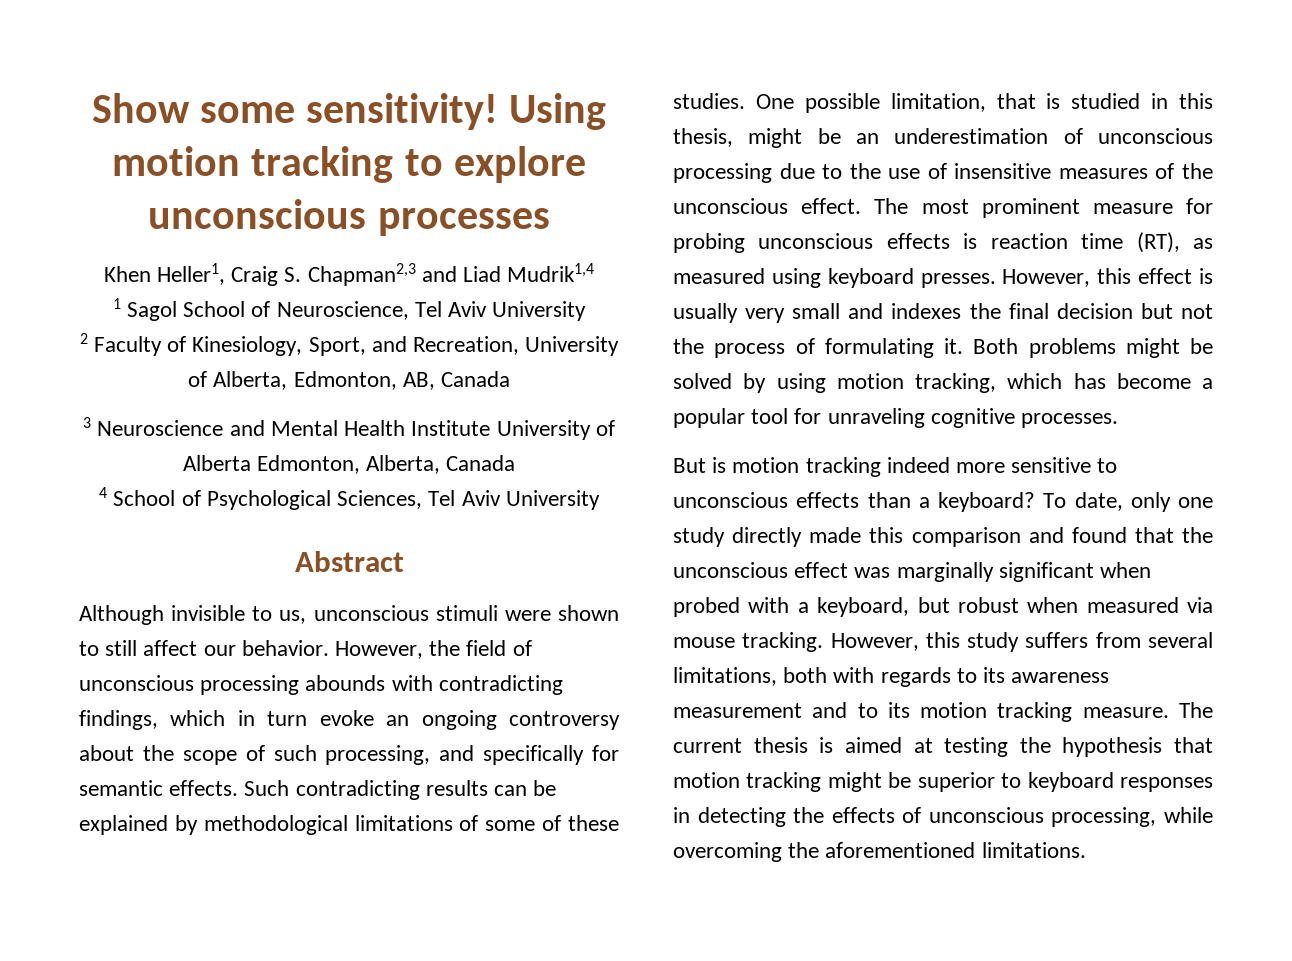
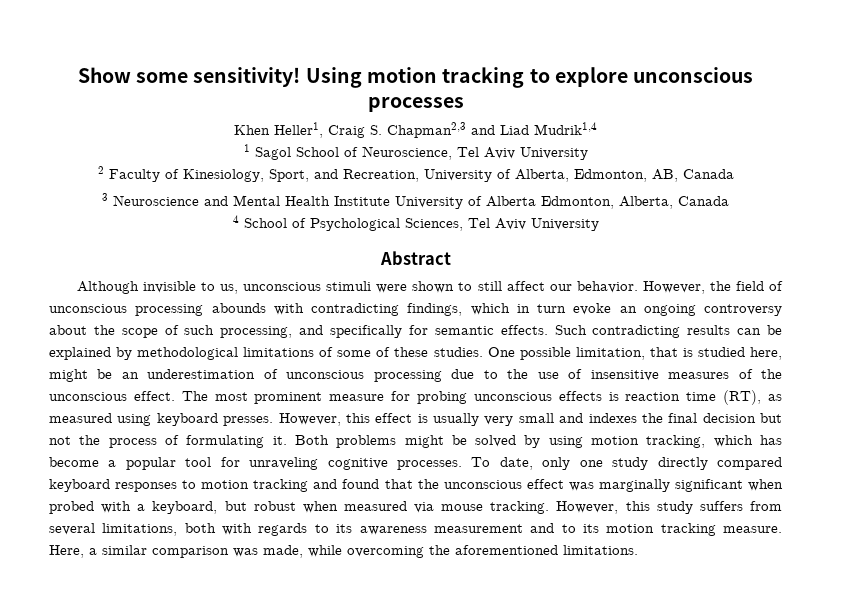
[1151,93,1213,109] [673,128,733,147] in this thesis, -> [750,347,783,360] here,
[673,457,1118,477] [673,492,1035,512] // But is motion tracking indeed more sensitive to unconscious effects than a keyboard? -> (462, 465) none
[809,527,1021,547] made this comparison -> [717,457,783,470] [49,479,309,492] compared keyboard responses to motion tracking
[1179,702,1213,718] [673,737,1213,757] [673,772,1213,792] [673,807,1157,827] The current thesis is aimed at testing the hypothesis that motion tracking might be superior to keyboard responses in detecting the effects of unconscious processing, -> [49,545,303,558] Here, a similar comparison was made,

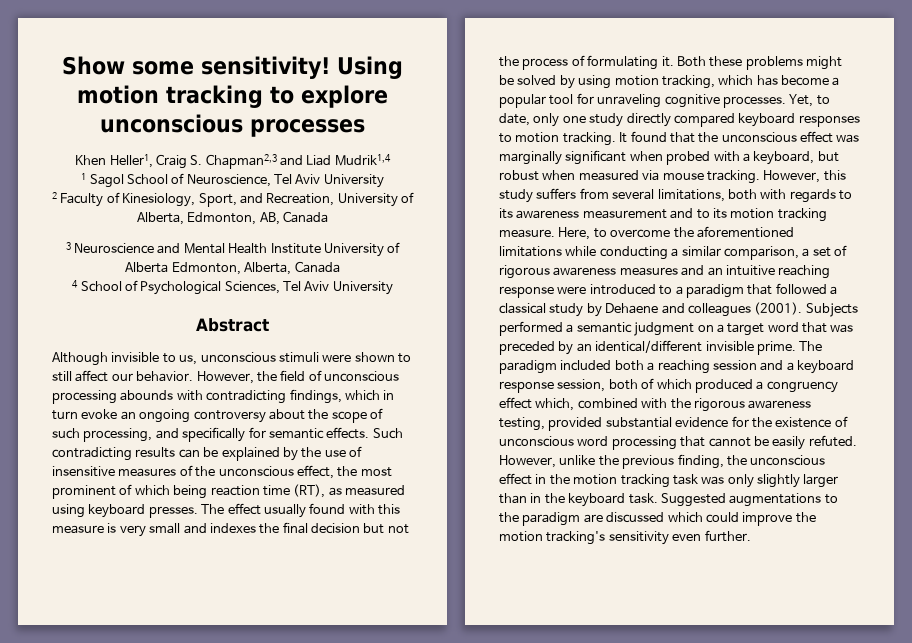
[137,347,783,360] [49,369,498,382] methodological limitations of some of these studies. One possible limitation, that is studied here, might be an underestimation of unconscious processing due to -> (298, 454) none
[133,391,619,404] effect. The most prominent measure for probing unconscious effects is -> [296,465,392,479] [52,484,208,499] effect, the most prominent of which being
[278,413,479,426] However, this effect is usually -> [201,503,400,518] [52,523,117,534] The effect usually found with this measure is
(329, 440) none -> [709,56,743,67] these
[471,457,491,467] To -> [789,94,830,107] Yet, to
[253,479,338,492] tracking and -> [562,132,628,146] tracking. It
[89,545,638,558] a similar comparison was made, while overcoming the aforementioned limitations. -> [593,226,794,238] [499,245,847,260] [499,265,831,279] [499,283,837,298] [499,302,858,317] [499,321,854,336] [499,340,823,355] [499,360,854,374] [499,378,838,393] [499,397,812,412] [499,416,848,431] [499,435,857,450] [499,454,826,469] [499,473,839,488] [499,493,838,507] [499,512,816,526] [499,530,751,545] to overcome the aforementioned limitations while conducting a similar comparison, a set of rigorous awareness measures and an intuitive reaching response were introduced to a paradigm that followed a classical study by Dehaene and colleagues (2001). Subjects performed a semantic judgment on a target word that was preceded by an identical/different invisible prime. The paradigm included both a reaching session and a keyboard response session, both of which produced a congruency effect which, combined with the rigorous awareness testing, provided substantial evidence for the existence of unconscious word processing that cannot be easily refuted. However, unlike the previous finding, the unconscious effect in the motion tracking task was only slightly larger than in the keyboard task. Suggested augmentations to the paradigm are discussed which could improve the motion tracking's sensitivity even further.

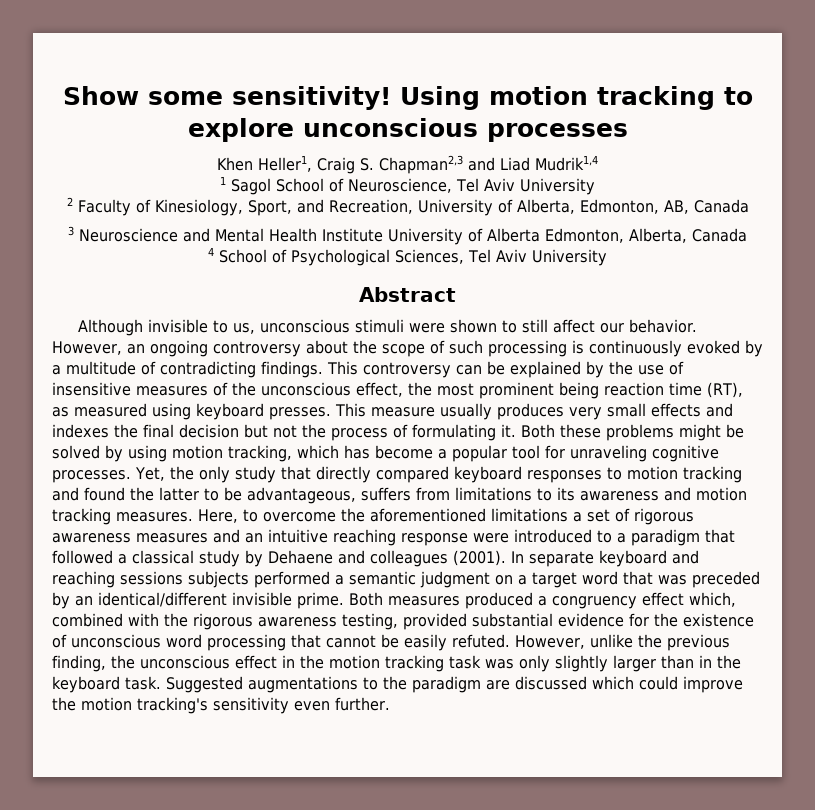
[256,370,399,382] [52,389,395,404] [52,409,118,420] the field of unconscious processing abounds with contradicting findings, which in turn evoke -> (122, 348) none
[83,427,403,442] [52,447,176,461] processing, and specifically for semantic effects. Such contradicting results -> [488,340,763,357] [52,361,451,378] processing is continuously evoked by a multitude of contradicting findings. This controversy
[119,484,170,496] of which -> (554, 390) none
[201,503,400,518] [52,523,117,534] The effect usually found with this measure is -> [335,403,564,420] This measure usually produces
(181, 528) none -> [651,403,701,417] effects
[816,95,830,105] [499,113,624,127] to date, only one study -> [169,466,311,483] the only study that
[562,131,860,146] [499,150,839,165] [499,170,846,184] [499,188,852,203] [499,208,827,222] [499,229,555,238] tracking. It found that the unconscious effect was marginally significant when probed with a keyboard, but robust when measured via mouse tracking. However, this study suffers from several limitations, both with regards to its awareness measurement and to its motion tracking measure. -> [682,466,742,483] [52,487,747,504] [52,508,193,525] tracking and found the latter to be advantageous, suffers from limitations to its awareness and motion tracking measures.
[565,246,799,260] while conducting a similar comparison, -> (568, 515) none
[805,303,858,317] Subjects -> [511,550,699,567] [52,571,249,588] In separate keyboard and reaching sessions subjects
[799,341,823,351] [499,360,854,374] [499,378,692,393] The paradigm included both a reaching session and a keyboard response session, both of which -> [349,592,460,606] Both measures

